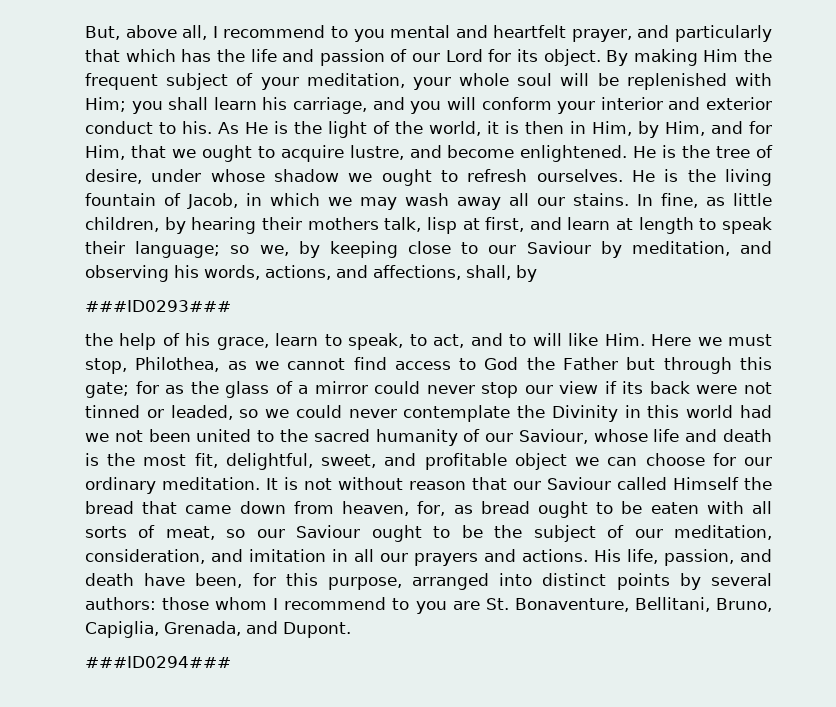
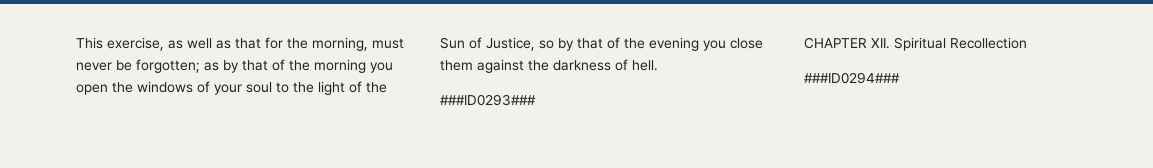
[85,25,772,42] [85,49,772,66] [85,73,772,90] [85,97,773,114] [85,121,772,138] [85,145,774,162] [85,169,772,186] [85,193,772,210] [85,217,772,234] [85,241,772,258] [85,265,537,282] [85,300,231,312] [85,333,773,350] [85,357,773,374] [85,381,772,398] [85,405,772,422] [85,429,773,446] [85,453,773,470] [85,477,772,494] [85,501,772,518] [85,525,772,542] [85,549,772,566] [85,573,772,590] [85,597,772,614] [85,621,351,638] But, above all, I recommend to you mental and heartfelt prayer, and particularly that which has the life and passion of our Lord for its object. By making Him the frequent subject of your meditation, your whole soul will be replenished with Him; you shall learn his carriage, and you will conform your interior and exterior conduct to his. As He is the light of the world, it is then in Him, by Him, and for Him, that we ought to acquire lustre, and become enlightened. He is the tree of desire, under whose shadow we ought to refresh ourselves. He is the living fountain of Jacob, in which we may wash away all our stains. In fine, as little children, by hearing their mothers talk, lisp at first, and learn at length to speak their language; so we, by keeping close to our Saviour by meditation, and observing his words, actions, and affections, shall, by // ###ID0293### // the help of his grace, learn to speak, to act, and to will like Him. Here we must stop, Philothea, as we cannot find access to God the Father but through this gate; for as the glass of a mirror could never stop our view if its back were not tinned or leaded, so we could never contemplate the Divinity in this world had we not been united to the sacred humanity of our Saviour, whose life and death is the most fit, delightful, sweet, and profitable object we can choose for our ordinary meditation. It is not without reason that our Saviour called Himself the bread that came down from heaven, for, as bread ought to be eaten with all sorts of meat, so our Saviour ought to be the subject of our meditation, consideration, and imitation in all our prayers and actions. His life, passion, and death have been, for this purpose, arranged into distinct points by several authors: those whom I recommend to you are St. Bonaventure, Bellitani, Bruno, Capiglia, Grenada, and Dupont. -> [76,37,404,51] [76,59,393,73] [76,81,387,95] [440,37,763,51] [440,59,658,73] [440,94,536,106] [804,37,1027,51] This exercise, as well as that for the morning, must never be forgotten; as by that of the morning you open the windows of your soul to the light of the Sun of Justice, so by that of the evening you close them against the darkness of hell. // ###ID0293### // CHAPTER XII. Spiritual Recollection

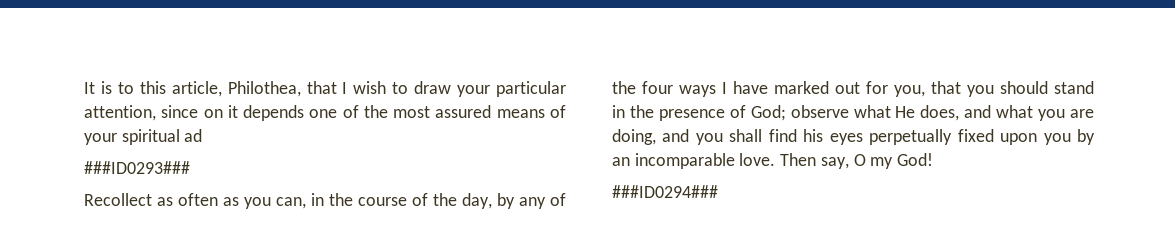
[76,37,404,51] [76,59,393,73] [76,81,387,95] [440,37,763,51] [440,59,658,73] [440,94,536,106] [804,37,1027,51] This exercise, as well as that for the morning, must never be forgotten; as by that of the morning you open the windows of your soul to the light of the Sun of Justice, so by that of the evening you close them against the darkness of hell. // ###ID0293### // CHAPTER XII. Spiritual Recollection -> [84,81,567,97] [84,105,566,121] [84,129,203,145] [84,161,190,174] [84,193,566,209] [612,81,1094,97] [612,105,1094,121] [612,129,1095,145] [612,153,934,169] It is to this article, Philothea, that I wish to draw your particular attention, since on it depends one of the most assured means of your spiritual ad // ###ID0293### // Recollect as often as you can, in the course of the day, by any of the four ways I have marked out for you, that you should stand in the presence of God; observe what He does, and what you are doing, and you shall find his eyes perpetually fixed upon you by an incomparable love. Then say, O my God!

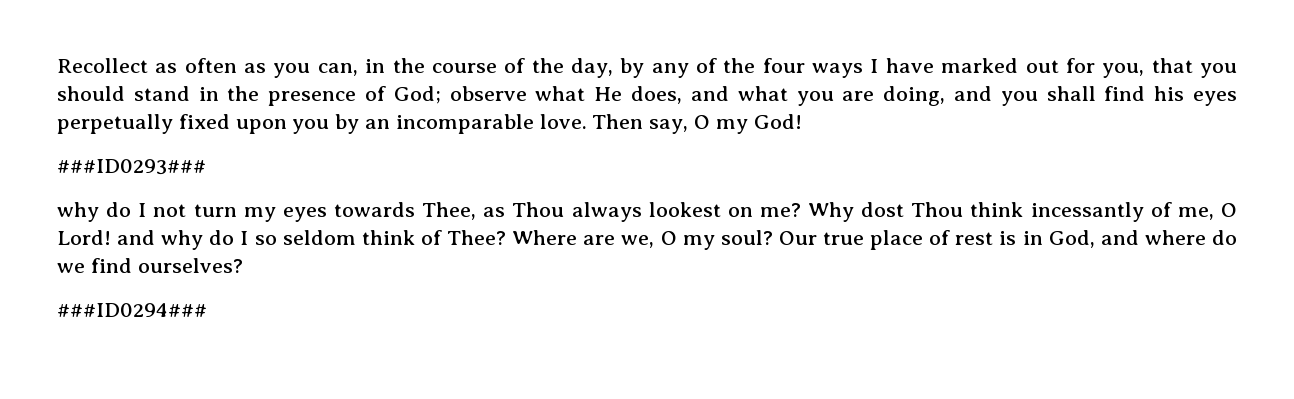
[84,81,567,97] [84,105,566,121] [84,129,203,145] [84,161,190,174] It is to this article, Philothea, that I wish to draw your particular attention, since on it depends one of the most assured means of your spiritual ad // ###ID0293### // -> (57, 65) none
(934, 159) none -> [57,159,206,175] [57,202,1238,222] [57,230,1238,250] [57,258,243,273] // ###ID0293### // why do I not turn my eyes towards Thee, as Thou always lookest on me? Why dost Thou think incessantly of me, O Lord! and why do I so seldom think of Thee? Where are we, O my soul? Our true place of rest is in God, and where do we find ourselves?

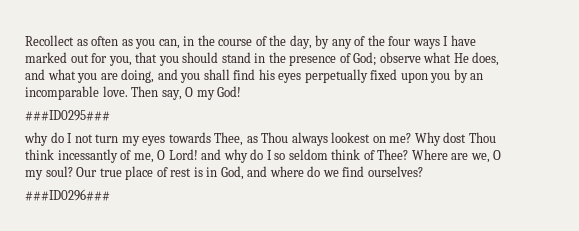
[57,159,206,175] ###ID0293### -> [25,110,110,121] ###ID0295###
[57,303,207,317] ###ID0294### -> [25,189,110,201] ###ID0296###

